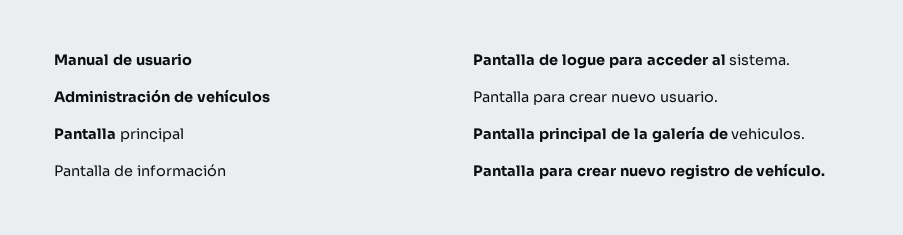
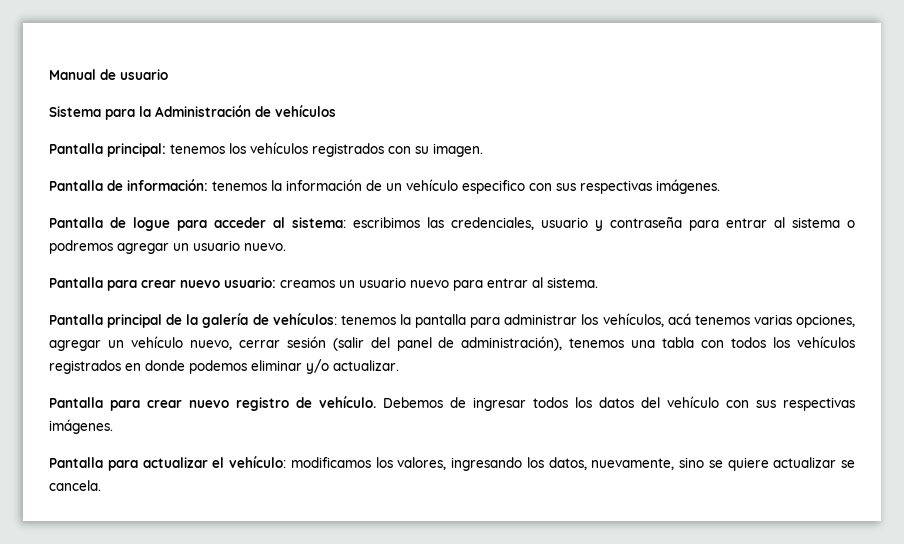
(192, 59) none -> [49,106,151,120] Sistema para la
[119,128,184,142] [54,164,226,177] principal // Pantalla de información -> [107,142,483,157] [49,179,720,194] principal: tenemos los vehículos registrados con su imagen. // Pantalla de información: tenemos la información de un vehículo especifico con sus respectivas imágenes.
[729,54,791,66] [473,91,718,105] sistema. // Pantalla para crear nuevo usuario. -> [292,216,855,231] [49,240,286,254] [49,277,598,291] sistema: escribimos las credenciales, usuario y contraseña para entrar al sistema o podremos agregar un usuario nuevo. // Pantalla para crear nuevo usuario: creamos un usuario nuevo para entrar al sistema.
[731,128,806,140] vehiculos. -> [272,313,856,328] [49,336,856,351] [49,359,399,374] vehículos: tenemos la pantalla para administrar los vehículos, acá tenemos varias opciones, agregar un vehículo nuevo, cerrar sesión (salir del panel de administración), tenemos una tabla con todos los vehículos registrados en donde podemos eliminar y/o actualizar.
(826, 170) none -> [383,396,855,411] [49,419,113,434] [49,456,855,471] [49,480,101,491] Debemos de ingresar todos los datos del vehículo con sus respectivas imágenes. // Pantalla para actualizar el vehículo: modificamos los valores, ingresando los datos, nuevamente, sino se quiere actualizar se cancela.

